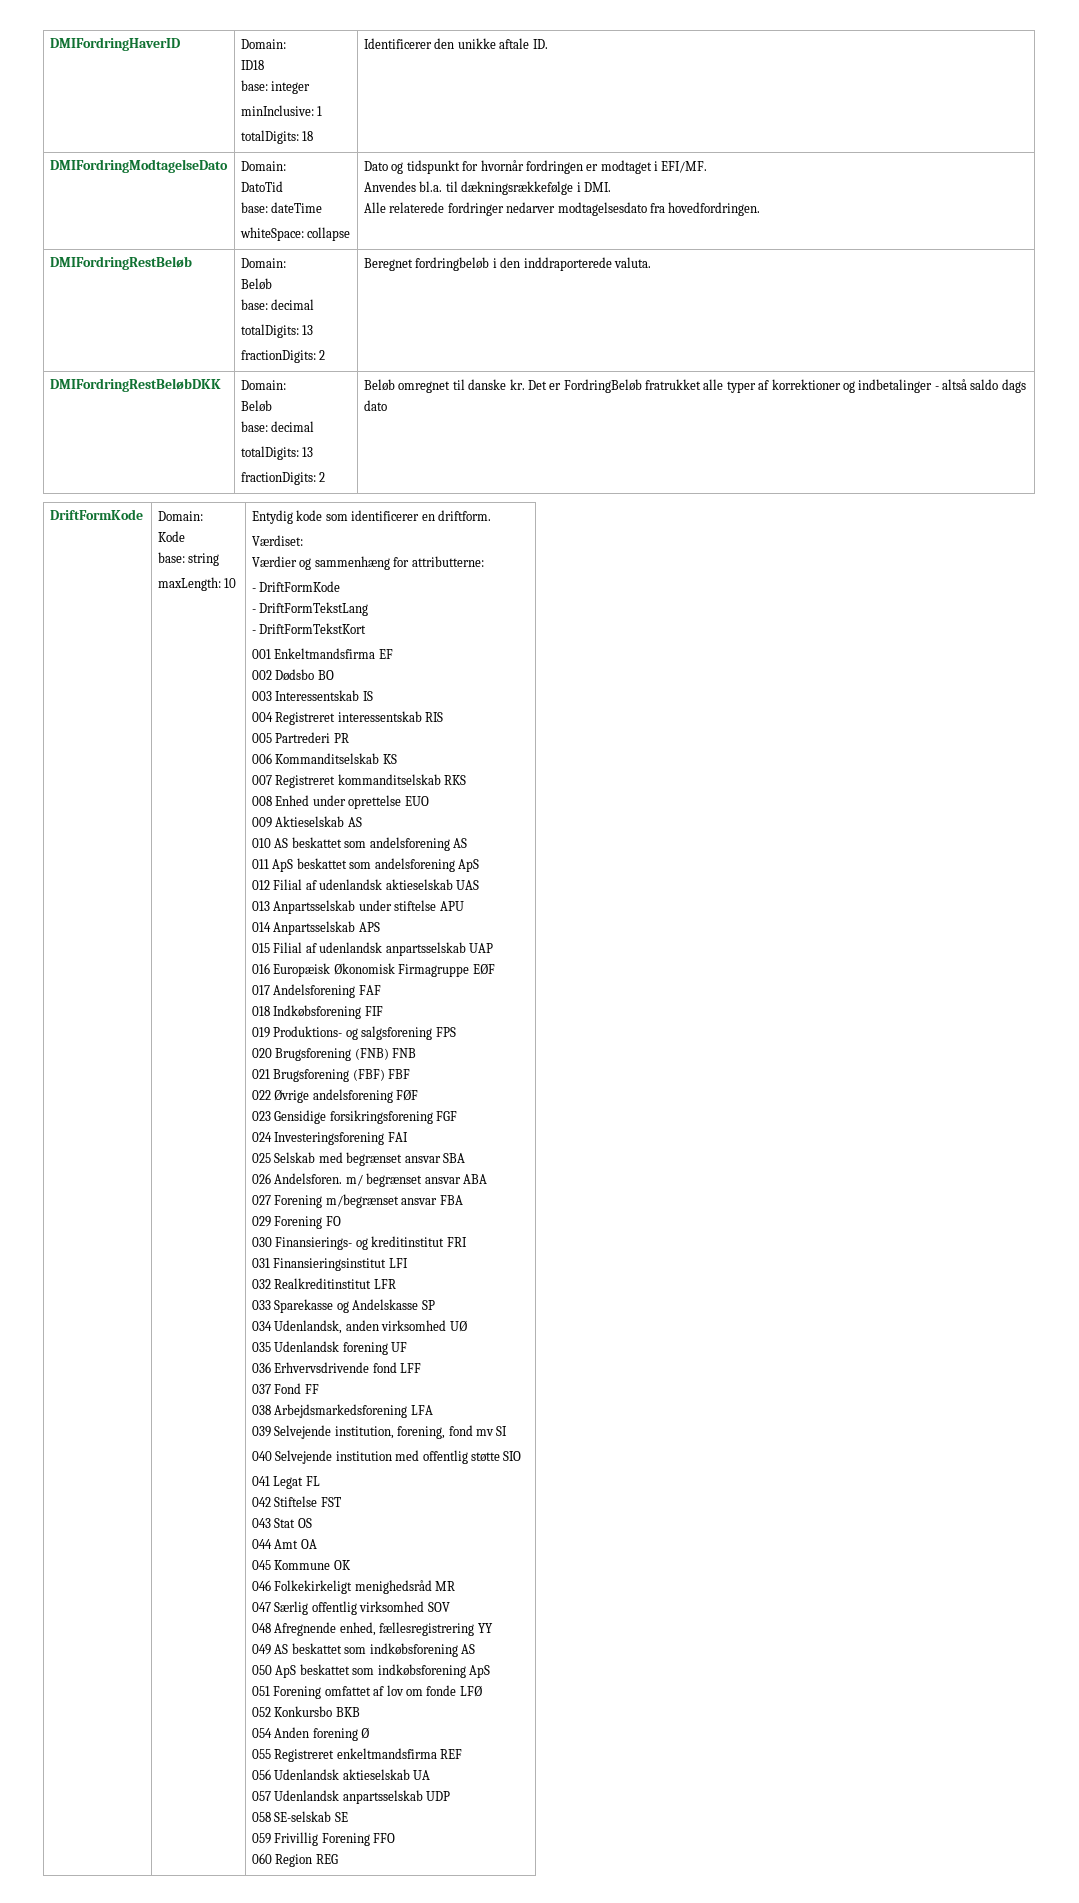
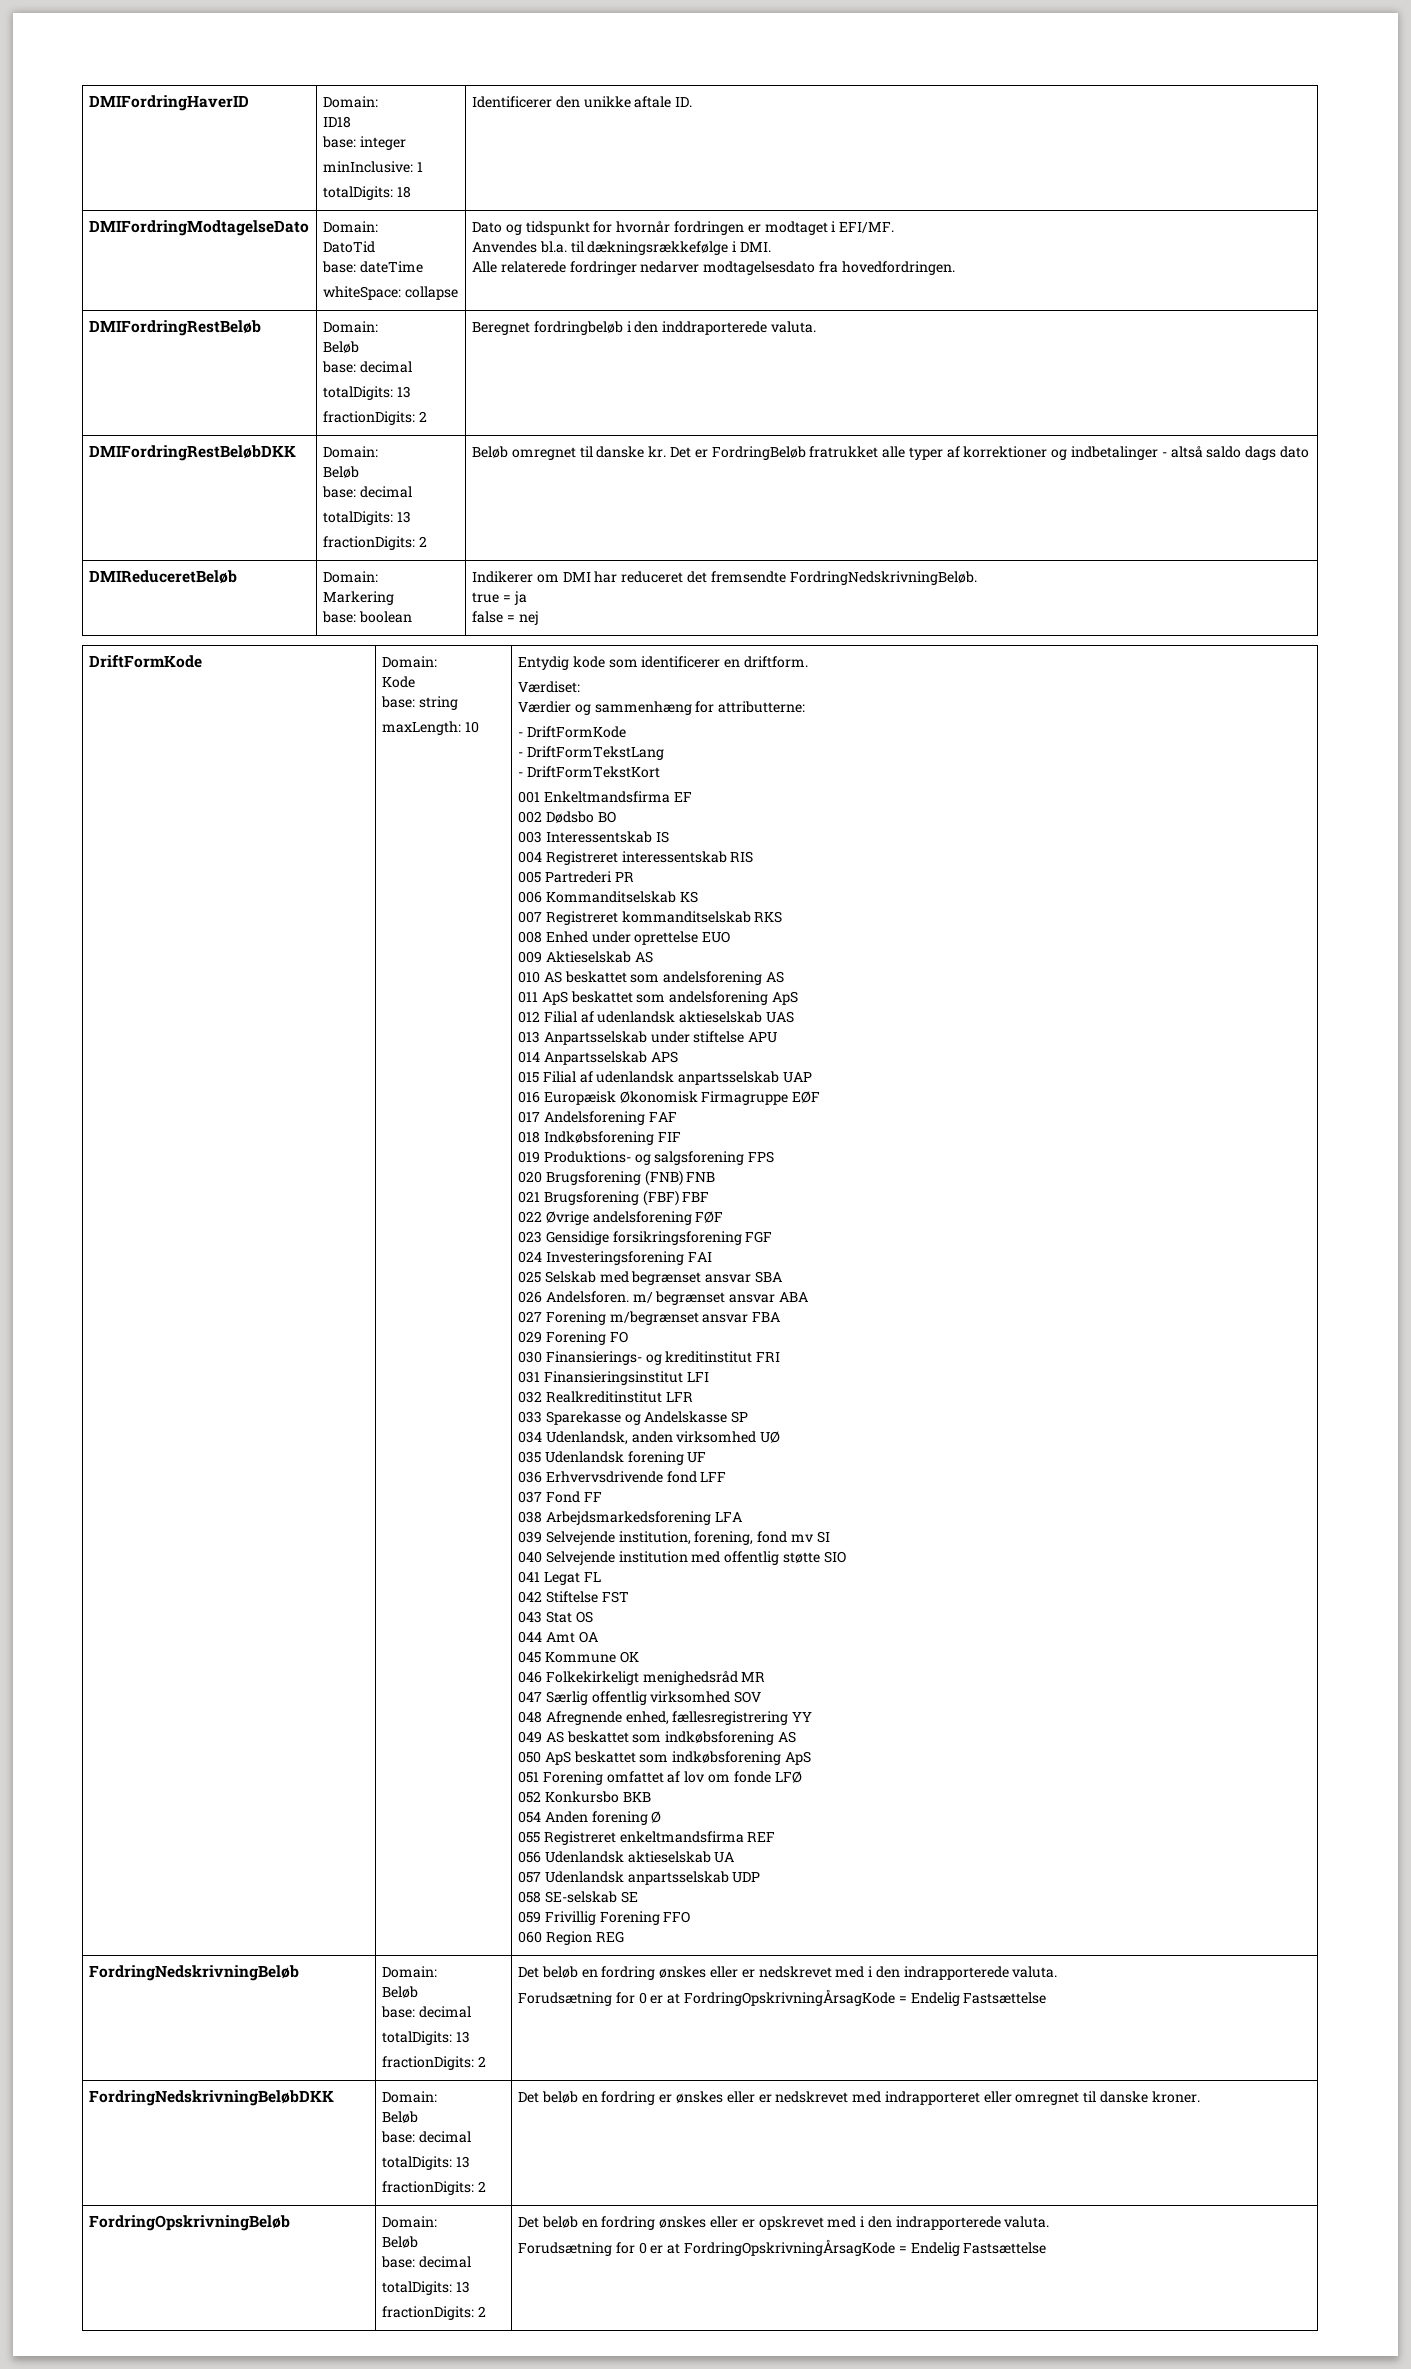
(388, 405) none -> [89,570,238,584] [323,571,379,583] [323,591,395,605] [322,611,412,623] [472,571,977,585] [472,591,527,605] [472,611,539,625] // DMIReduceretBeløb | Domain: // Markering // base: boolean | Indikerer om DMI har reduceret det fremsendte FordringNedskrivningBeløb. // true = ja // false = nej
(338, 1859) none -> [89,1965,300,1981] [382,1966,438,1978] [382,1986,419,1998] [381,2006,471,2018] [382,2031,470,2045] [382,2056,486,2070] [518,1966,1058,1980] [518,1989,1047,2006] [89,2090,335,2106] [382,2091,438,2103] [382,2111,419,2123] [381,2131,471,2143] [382,2156,470,2170] [382,2181,486,2195] [518,2091,1200,2105] [89,2215,291,2231] [382,2216,438,2228] [382,2236,419,2248] [381,2256,471,2268] [382,2281,470,2295] [382,2306,486,2320] [518,2216,1050,2230] [518,2239,1047,2256] // FordringNedskrivningBeløb | Domain: // Beløb // base: decimal // totalDigits: 13 // fractionDigits: 2 | Det beløb en fordring ønskes eller er nedskrevet med i den indrapporterede valuta. // Forudsætning for 0 er at FordringOpskrivningÅrsagKode = Endelig Fastsættelse // FordringNedskrivningBeløbDKK | Domain: // Beløb // base: decimal // totalDigits: 13 // fractionDigits: 2 | Det beløb en fordring er ønskes eller er nedskrevet med indrapporteret eller omregnet til danske kroner. // FordringOpskrivningBeløb | Domain: // Beløb // base: decimal // totalDigits: 13 // fractionDigits: 2 | Det beløb en fordring ønskes eller er opskrevet med i den indrapporterede valuta. // Forudsætning for 0 er at FordringOpskrivningÅrsagKode = Endelig Fastsættelse

